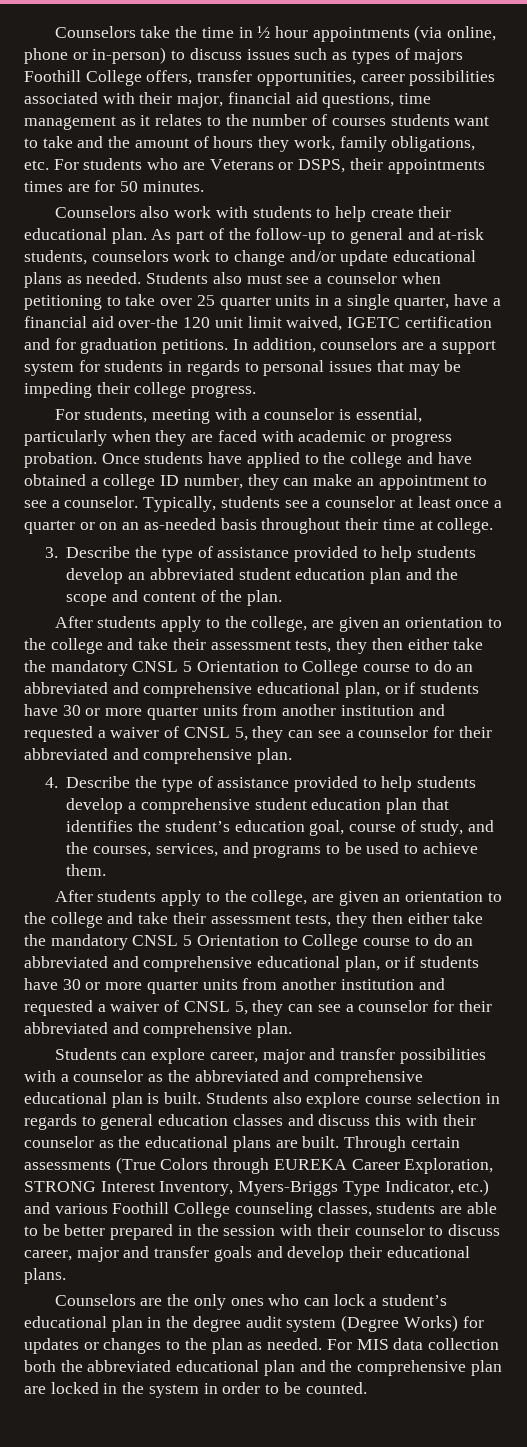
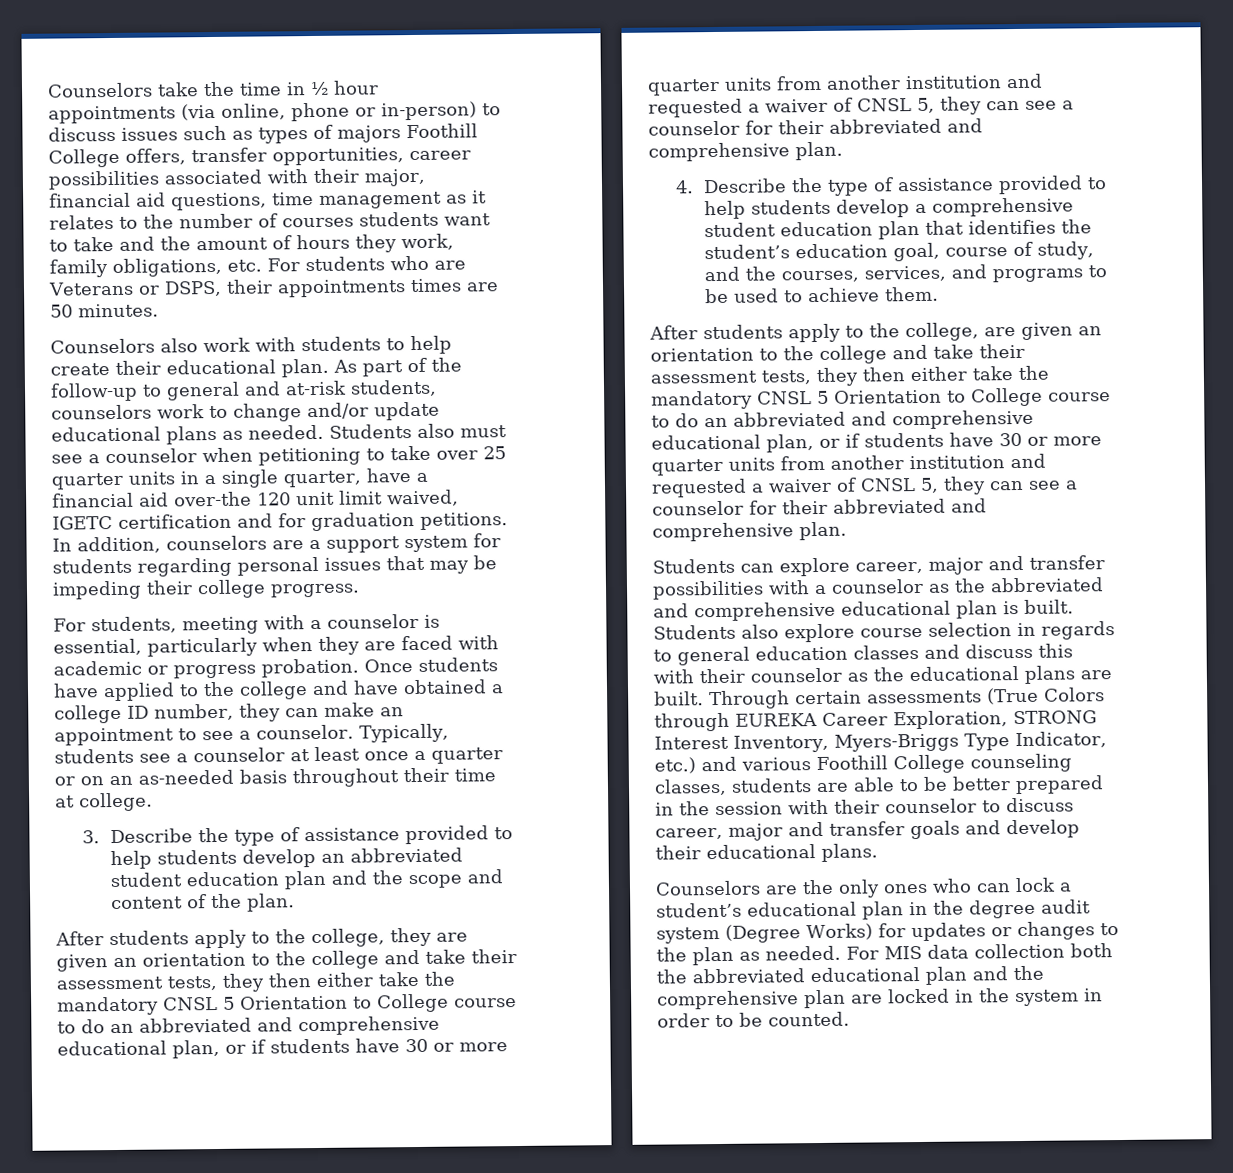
[94,180,116,192] for -> (499, 287) none
[168,360,259,376] in regards to -> [137,557,232,577] regarding
(308, 624) none -> [390,927,432,947] they

